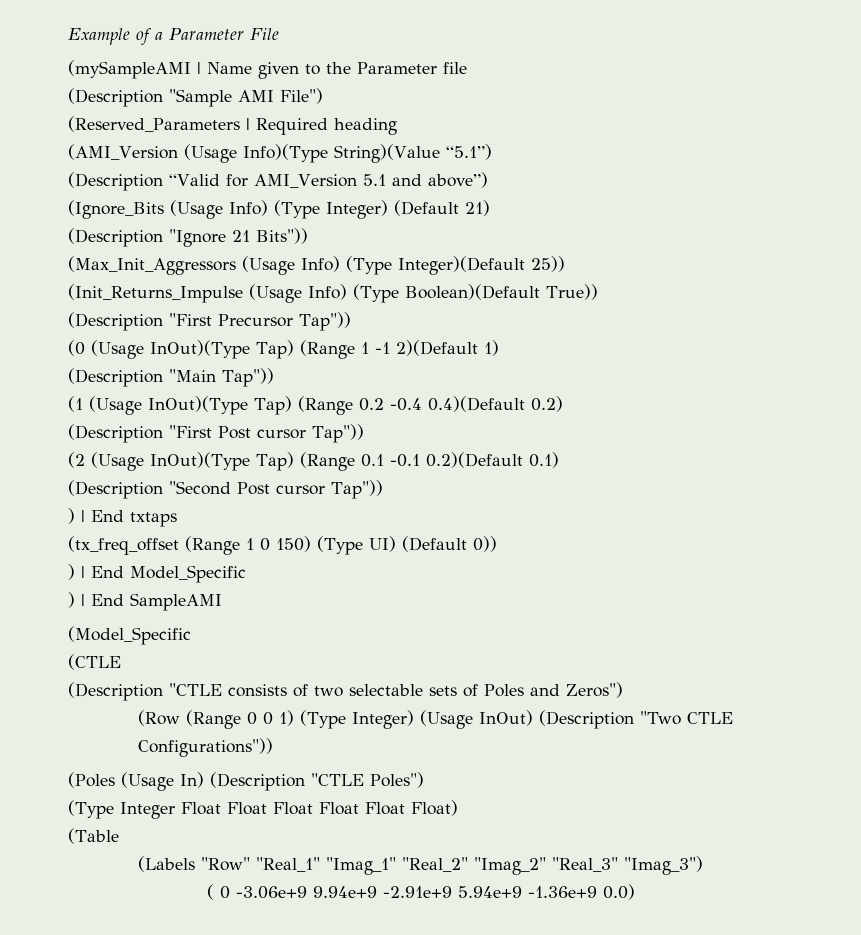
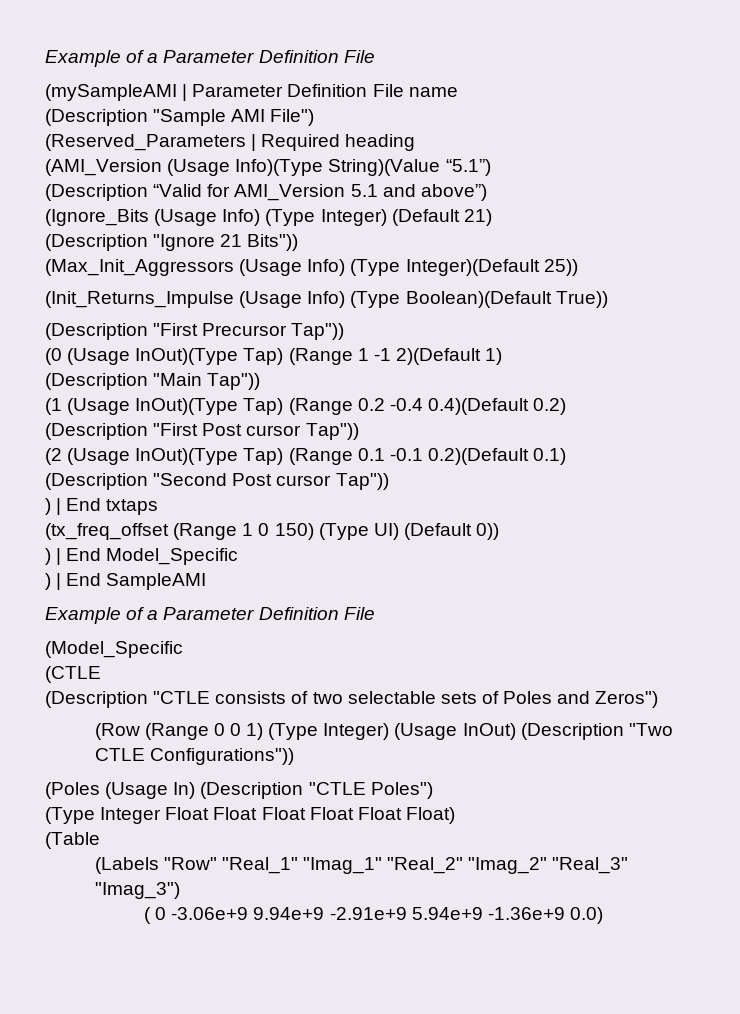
[68,28,244,45] Example of a Parameter -> [45,50,339,67] Example of a Parameter Definition
[207,62,467,79] Name given to the Parameter file -> [192,84,458,97] Parameter Definition File name
(222, 602) none -> [45,607,375,624] // Example of a Parameter Definition File

